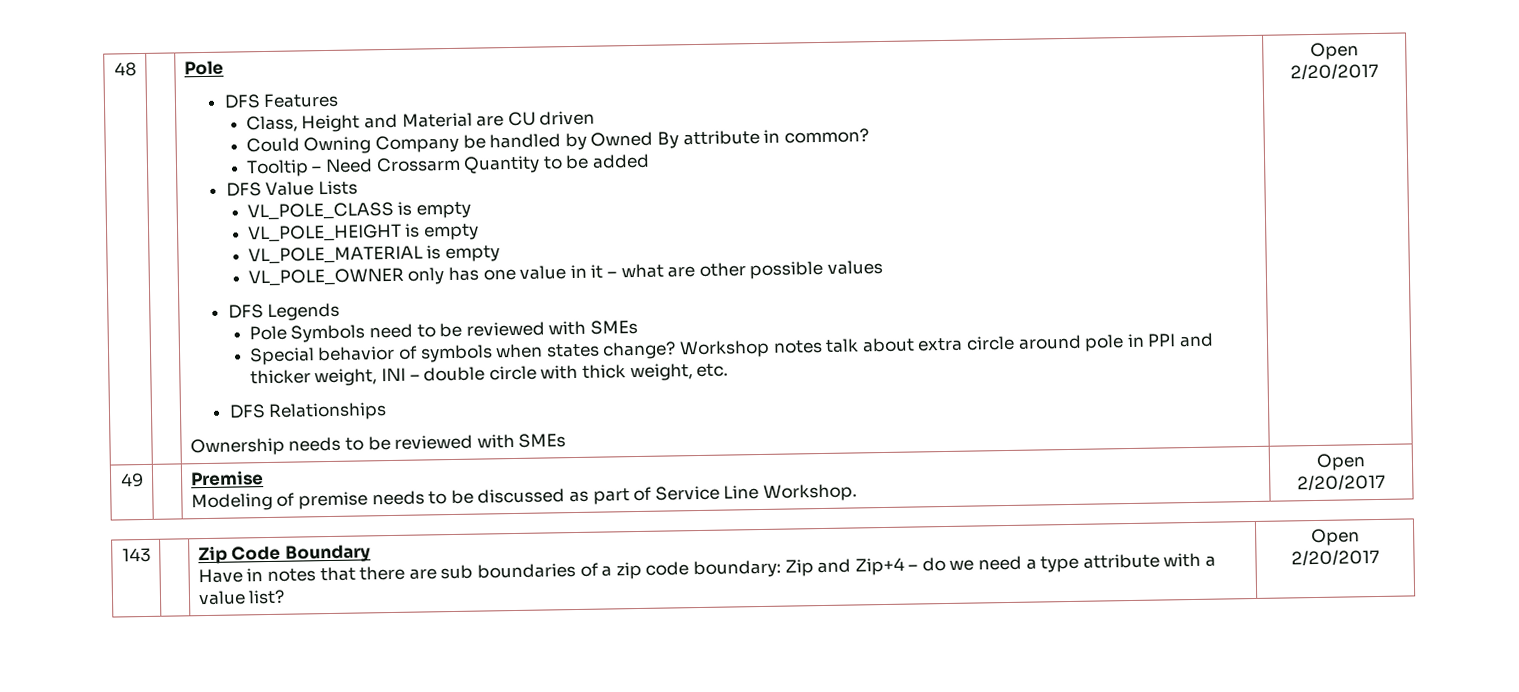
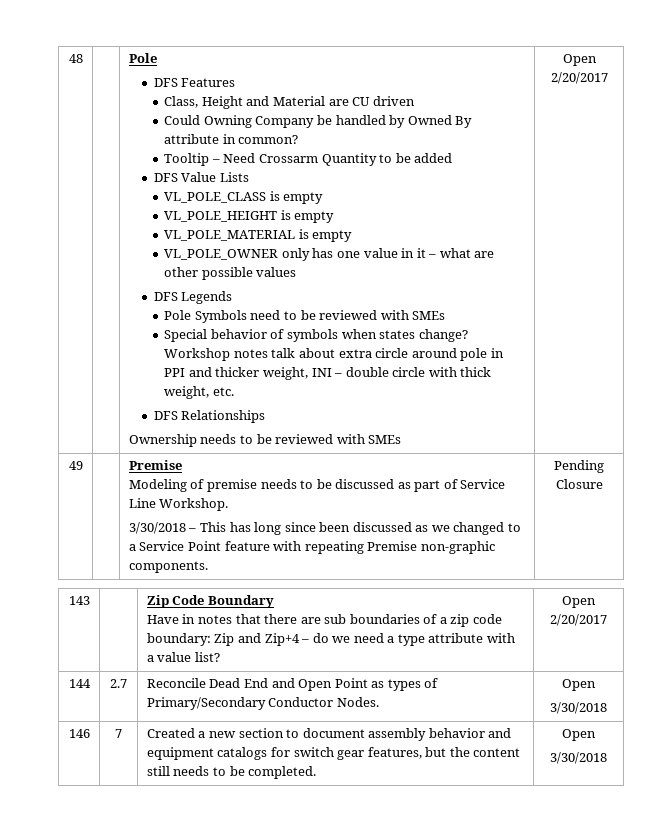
[1316,453,1366,471] [1297,473,1386,492] | Open 2/20/2017 -> [128,522,521,535] [128,541,495,554] [128,561,208,573] [554,460,604,473] [555,479,603,489] // 3/30/2018 – This has long since been discussed as we changed to a Service Point feature with repeating Premise non-graphic components. | Pending Closure
(1380, 557) none -> [68,679,91,688] [110,679,127,688] [146,678,439,691] [146,697,380,710] [562,679,596,691] [550,702,607,714] [68,729,90,738] [115,729,122,738] [146,728,512,741] [146,747,521,760] [146,766,317,779] [562,729,596,741] [550,752,607,764] // 144 | 2.7 | Reconcile Dead End and Open Point as types of Primary/Secondary Conductor Nodes. | Open // 3/30/2018 // 146 | 7 | Created a new section to document assembly behavior and equipment catalogs for switch gear features, but the content still needs to be completed. | Open // 3/30/2018

